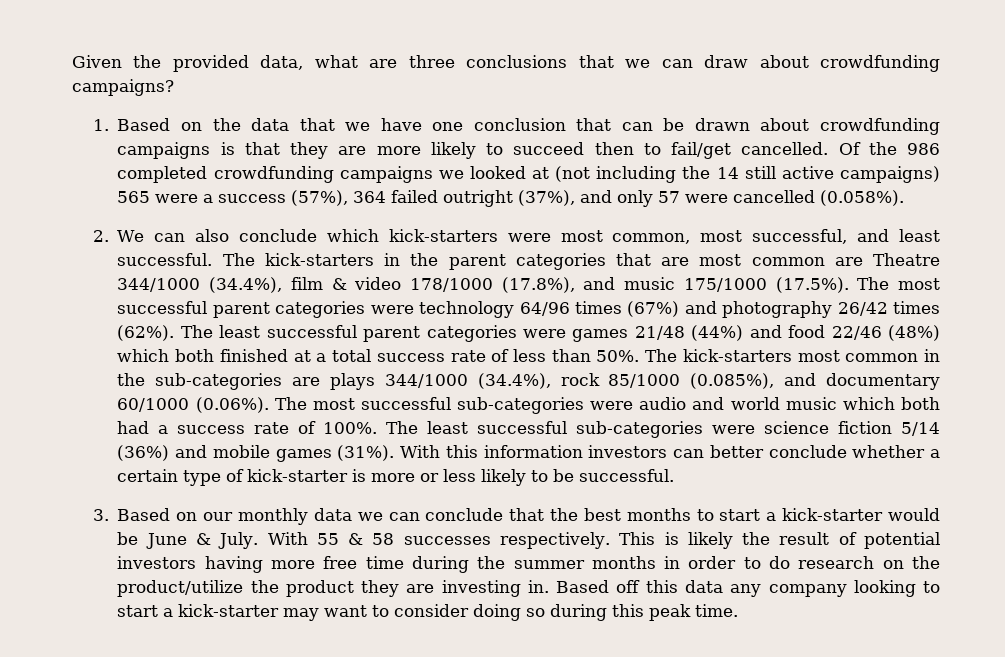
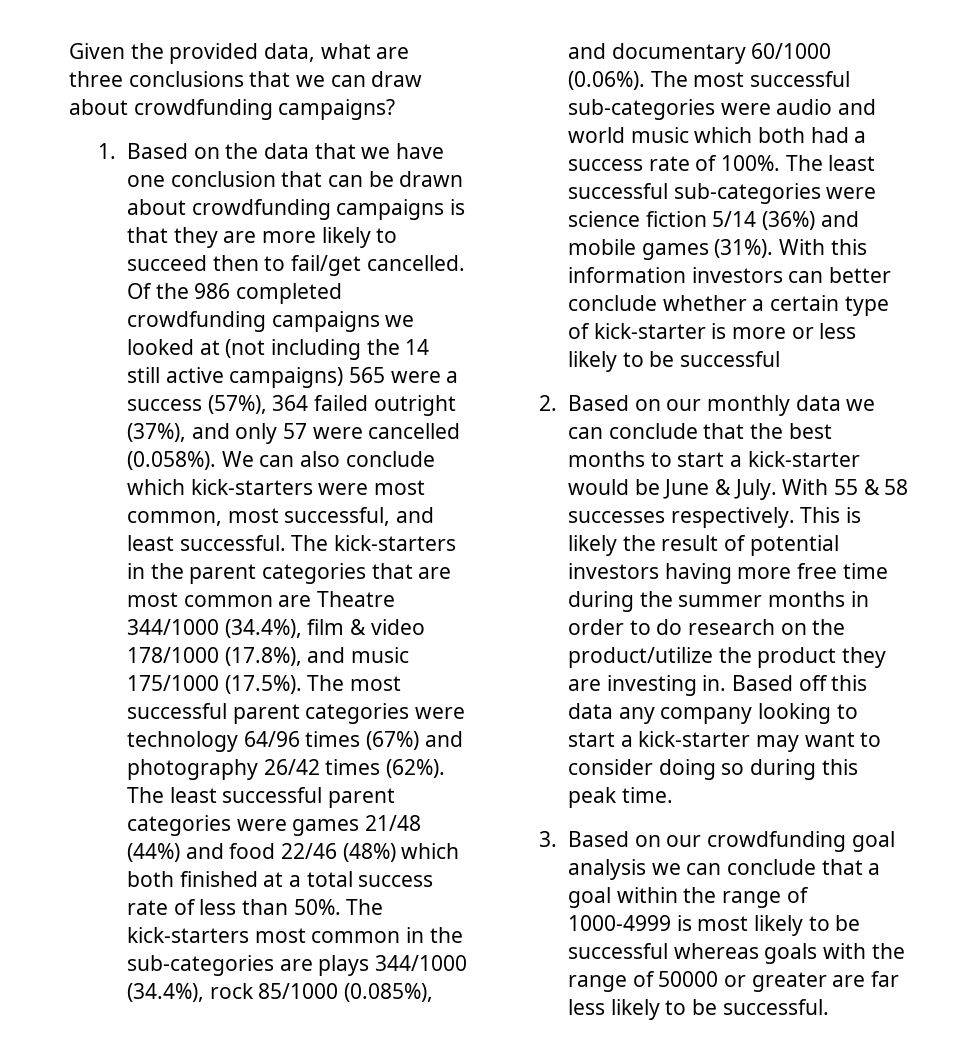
[93,230,110,242] // 2. -> (217, 460) none
[579,469,675,482] [93,509,110,521] successful. // 3. -> [680,351,781,367] [539,395,558,411] successful // 2.
(739, 610) none -> [539,831,895,852] [568,859,881,880] [568,887,809,908] [568,915,861,936] [568,943,905,964] [568,971,900,992] [568,999,829,1020] // 3. Based on our crowdfunding goal analysis we can conclude that a goal within the range of 1000-4999 is most likely to be successful whereas goals with the range of 50000 or greater are far less likely to be successful.

